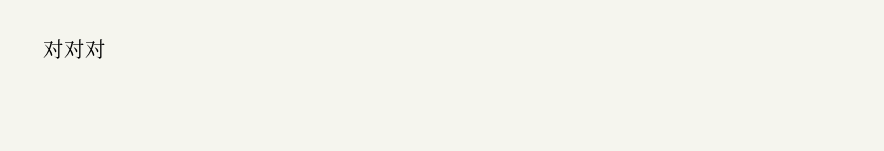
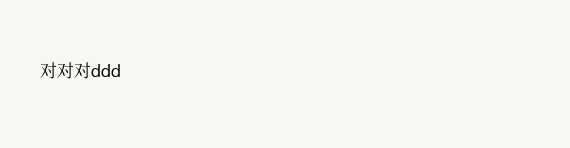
(106, 49) none -> [91,64,121,77] ddd

